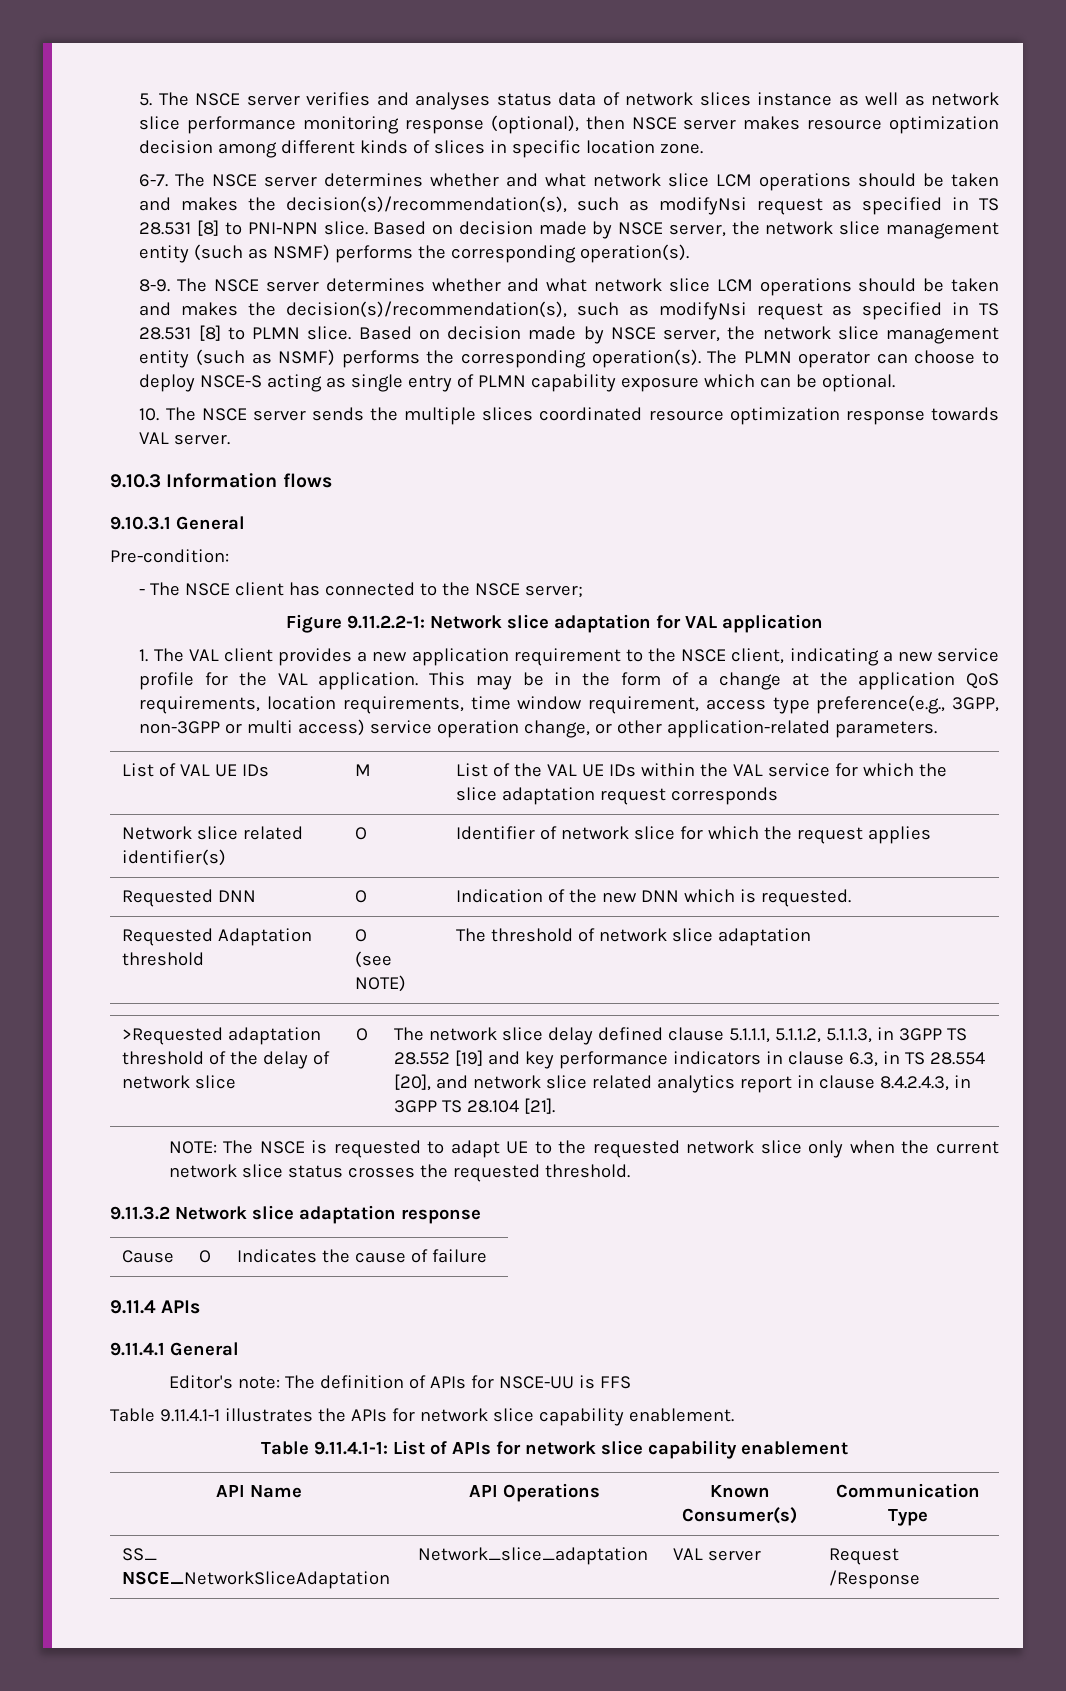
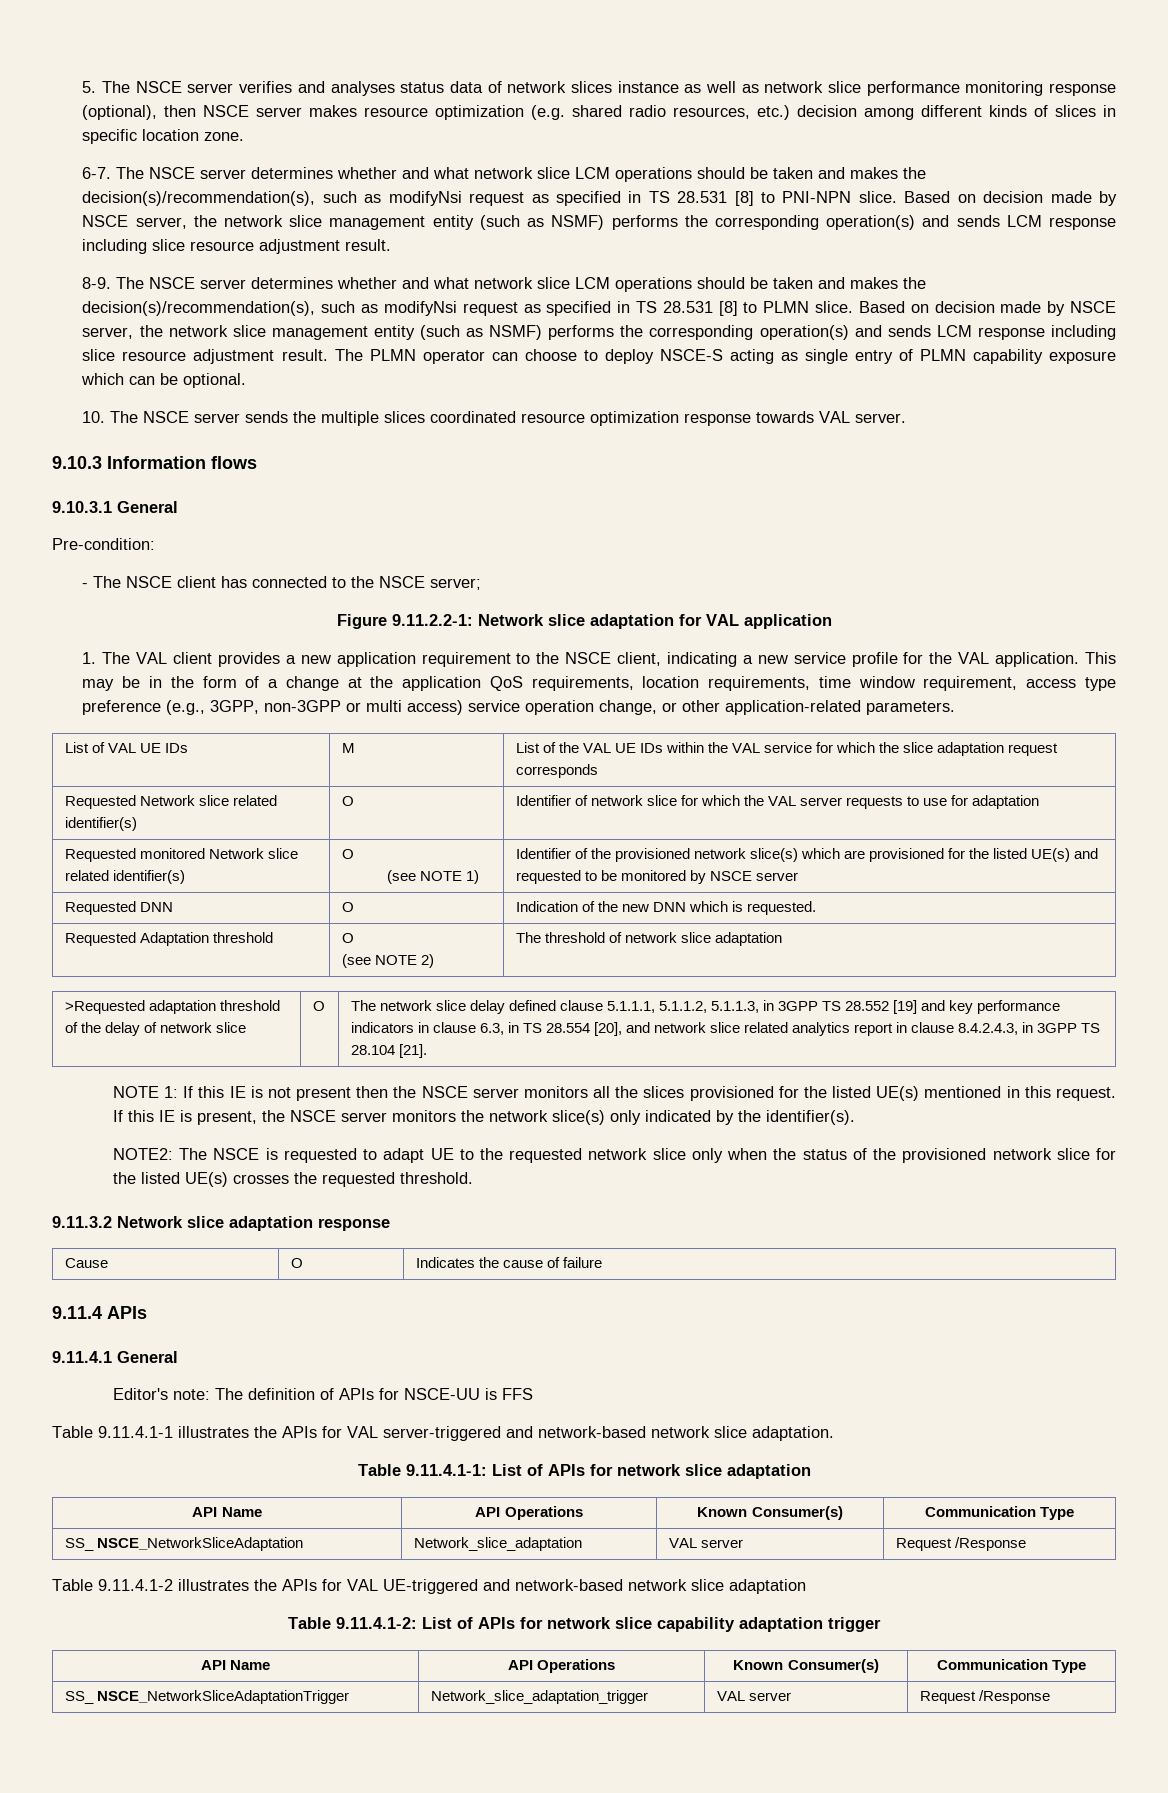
(999, 125) none -> [531,105,791,120] (e.g. shared radio resources, etc.)
[580,244,690,263] operation(s). -> [826,215,1117,230] [82,239,392,254] operation(s) and sends LCM response including slice resource adjustment result.
[591,349,701,368] operation(s). -> [759,325,1117,340] [82,349,328,364] operation(s) and sends LCM response including slice resource adjustment result.
[816,695,946,714] preference(e.g., -> [82,700,206,715] preference (e.g.,
(779, 796) none -> [64,795,136,809] Requested
[797,826,932,844] request applies -> [767,795,1040,809] [64,848,298,862] [64,870,185,884] [341,849,354,859] [386,870,479,884] [515,848,1099,862] [515,870,798,884] VAL server requests to use for adaptation // Requested monitored Network slice related identifier(s) | O // (see NOTE 1) | Identifier of the provisioned network slice(s) which are provisioned for the listed UE(s) and requested to be monitored by NSCE server
[355,975,407,992] NOTE) -> [374,954,434,968] NOTE 2)
[168,1141,217,1154] NOTE: -> [112,1086,1117,1101] [112,1110,855,1125] [112,1148,173,1160] NOTE 1: If this IE is not present then the NSCE server monitors all the slices provisioned for the listed UE(s) mentioned in this request. If this IE is present, the NSCE server monitors the network slice(s) only indicated by the identifier(s). // NOTE2:
[935,1141,999,1154] [168,1164,343,1178] current network slice status -> [802,1148,1116,1163] [112,1172,228,1187] status of the provisioned network slice for the listed UE(s)
[419,1408,734,1426] network slice capability enablement. -> [347,1426,834,1441] VAL server-triggered and network-based network slice adaptation.
[647,1440,848,1459] capability enablement -> [726,1464,811,1479] adaptation
(921, 1579) none -> [52,1579,806,1594] [288,1617,881,1632] [200,1660,271,1670] [507,1659,616,1673] [733,1659,879,1673] [936,1659,1087,1673] [64,1690,349,1704] [430,1690,648,1704] [716,1691,791,1701] [919,1690,1050,1704] // Table 9.11.4.1-2 illustrates the APIs for VAL UE-triggered and network-based network slice adaptation // Table 9.11.4.1-2: List of APIs for network slice capability adaptation trigger // API Name | API Operations | Known Consumer(s) | Communication Type // SS_ NSCE_NetworkSliceAdaptationTrigger | Network_slice_adaptation_trigger | VAL server | Request /Response

